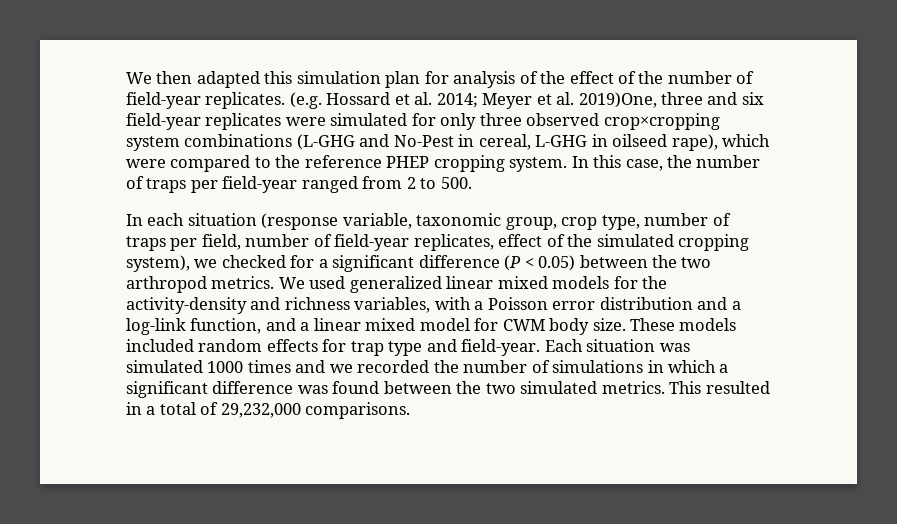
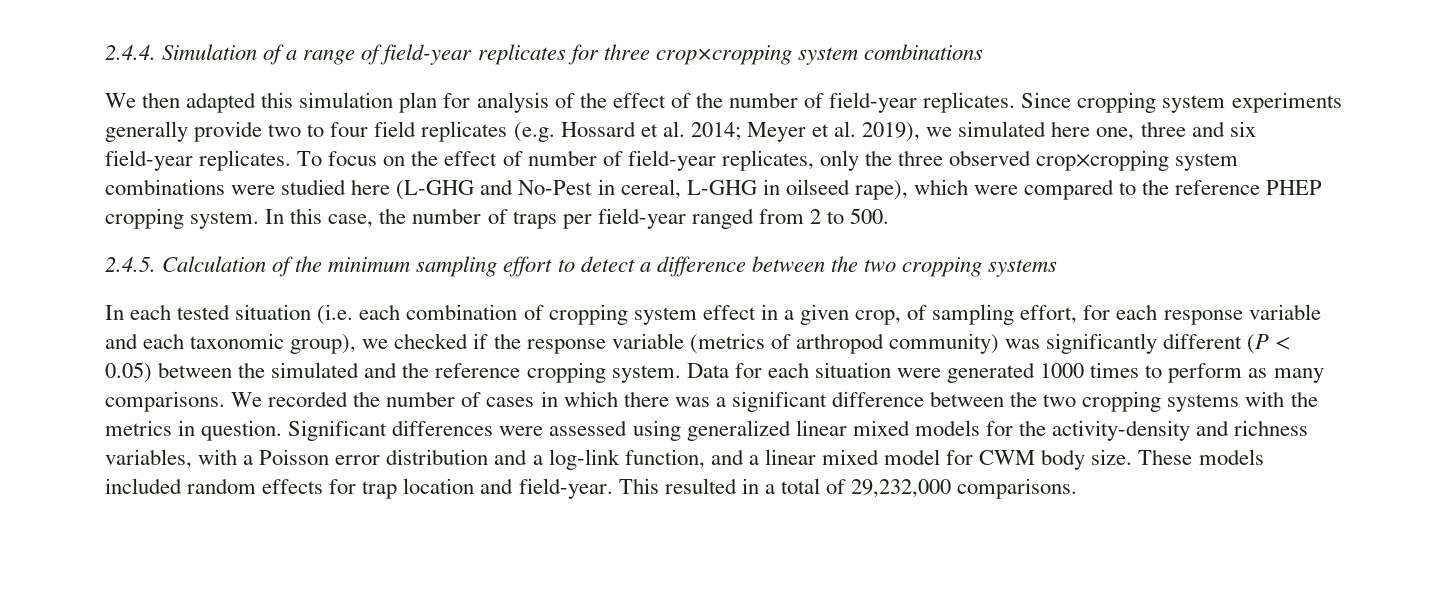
(126, 78) none -> [105,44,983,65] 2.4.4. Simulation of a range of field-year replicates for three crop×cropping system combinations //
(286, 100) none -> [1021,92,1342,113] [105,121,508,142] Since cropping system experiments generally provide two to four field replicates
[578,92,764,108] [126,113,477,130] 2019)One, three and six field-year replicates were simulated for only -> [862,121,1256,142] [105,150,892,171] 2019), we simulated here one, three and six field-year replicates. To focus on the effect of number of field-year replicates, only the
(293, 140) none -> [231,179,391,195] were studied here
[126,213,731,230] [126,234,750,251] [126,255,500,272] In each situation (response variable, taxonomic group, crop type, number of traps per field, number of field-year replicates, effect of the simulated cropping system), we checked for a significant difference -> [105,256,1058,277] [105,304,1321,325] [105,333,1243,354] 2.4.5. Calculation of the minimum sampling effort to detect a difference between the two cropping systems // In each tested situation (i.e. each combination of cropping system effect in a given crop, of sampling effort, for each response variable and each taxonomic group), we checked if the response variable (metrics of arthropod community) was significantly different
[681,257,712,268] [126,276,346,293] two arthropod metrics. We used -> [271,362,1324,383] [105,391,1318,412] [105,420,681,441] simulated and the reference cropping system. Data for each situation were generated 1000 times to perform as many comparisons. We recorded the number of cases in which there was a significant difference between the two cropping systems with the metrics in question. Significant differences were assessed using
[388,341,423,356] type -> [403,478,475,494] location
[544,339,690,352] [126,360,729,373] [126,381,665,398] Each situation was simulated 1000 times and we recorded the number of simulations in which a significant difference was found between the two simulated metrics. -> (613, 488) none

